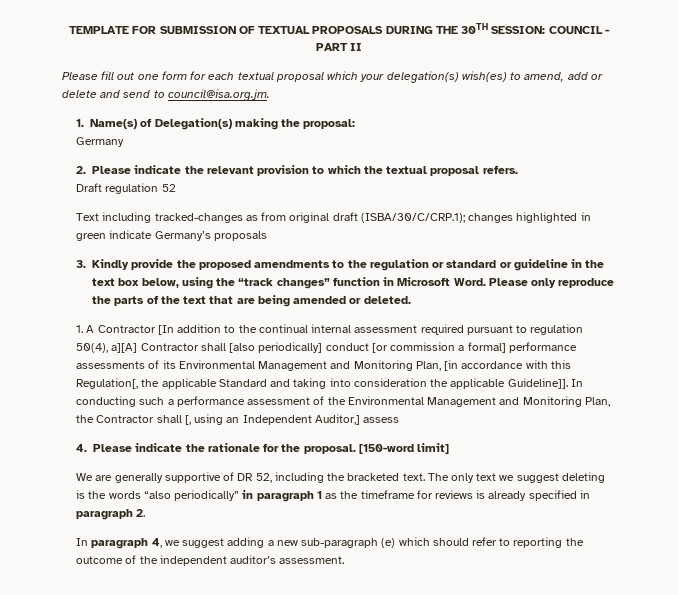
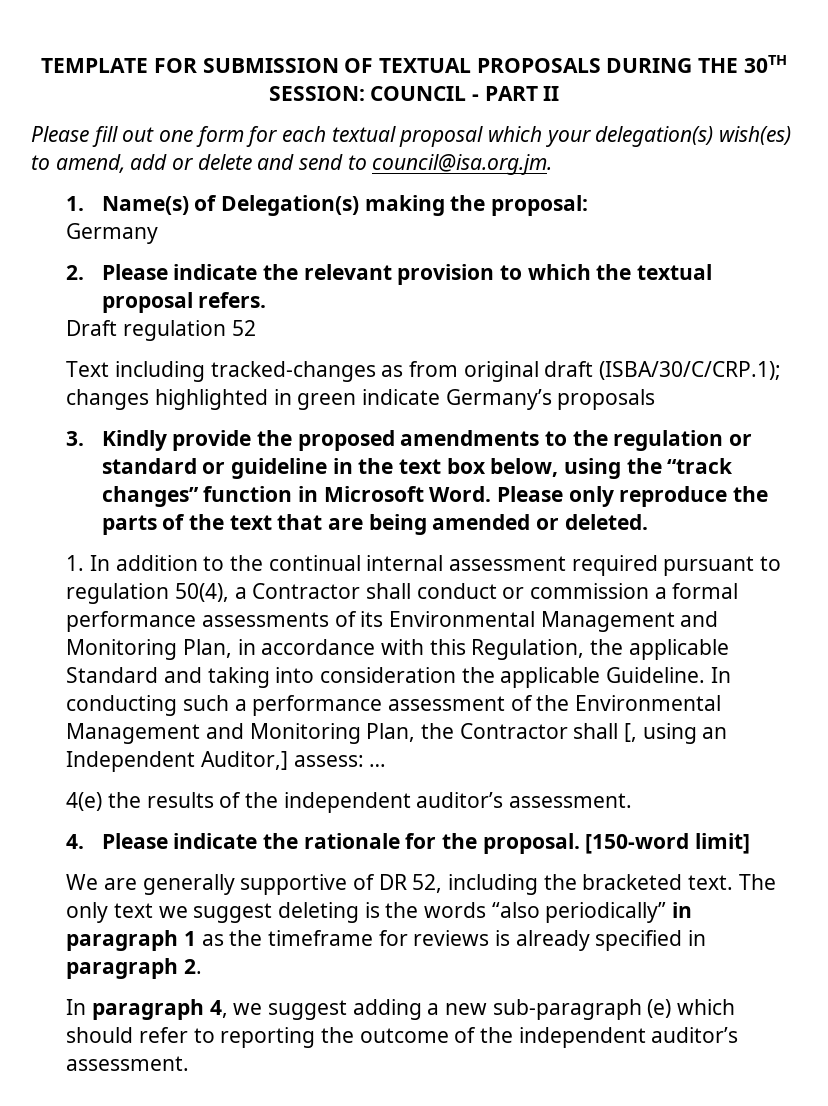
[86,325,174,335] A Contractor [In -> [89,555,110,571] In
[111,342,388,353] a][A] Contractor shall [also periodically] conduct [or -> [234,583,525,599] a Contractor shall conduct or
[467,342,506,353] formal] -> [672,583,739,599] formal
[444,360,459,371] [in -> [237,639,256,655] in
[76,378,139,389] Regulation[, -> [471,639,585,660] Regulation,
[507,378,568,389] Guideline]]. -> [606,667,706,683] Guideline.
[363,417,400,423] assess -> [293,755,387,767] [66,792,633,813] assess: … // 4(e) the results of the independent auditor’s assessment.

